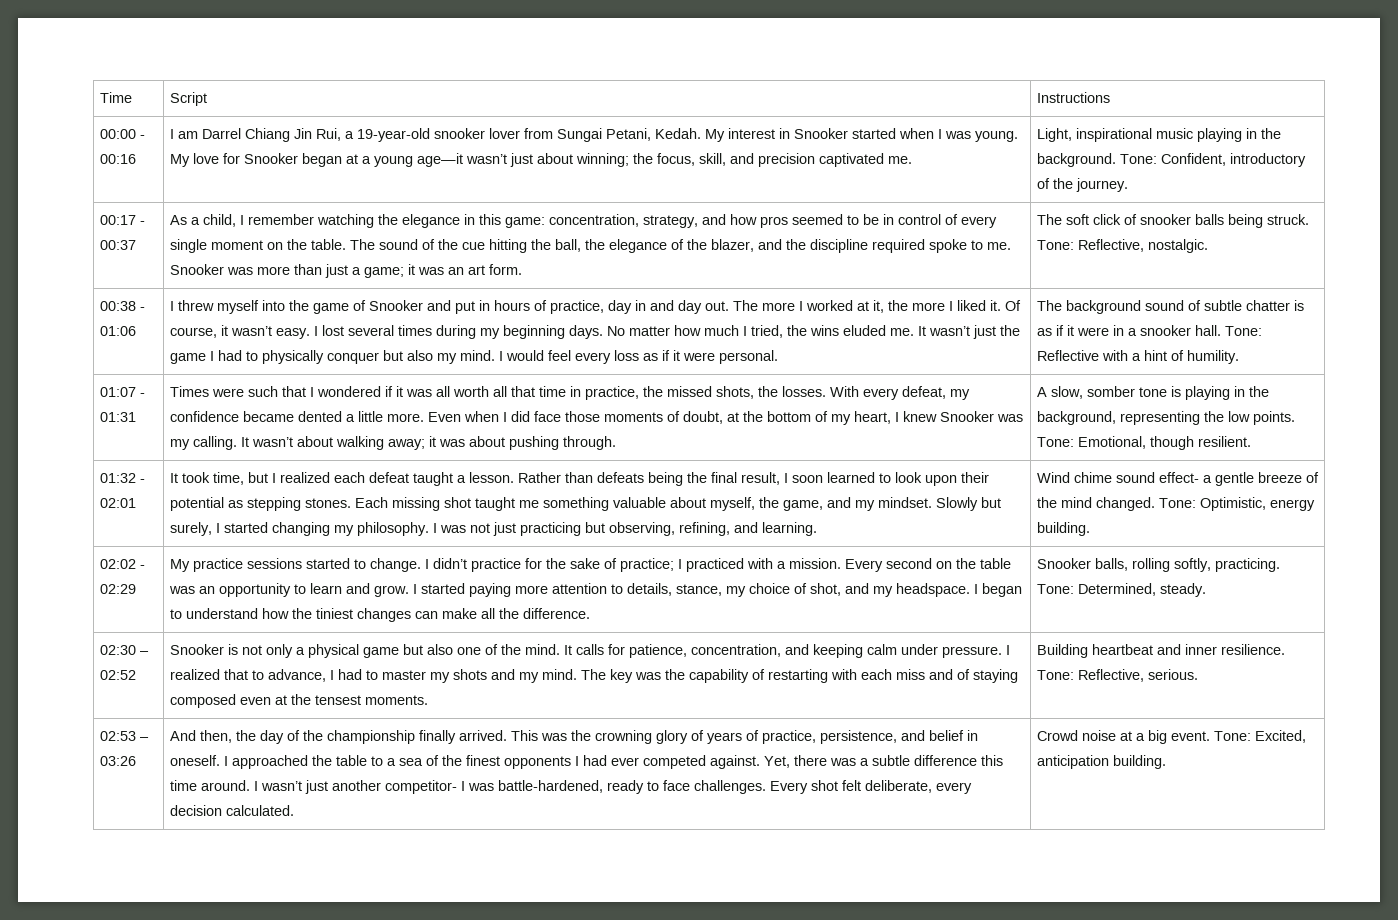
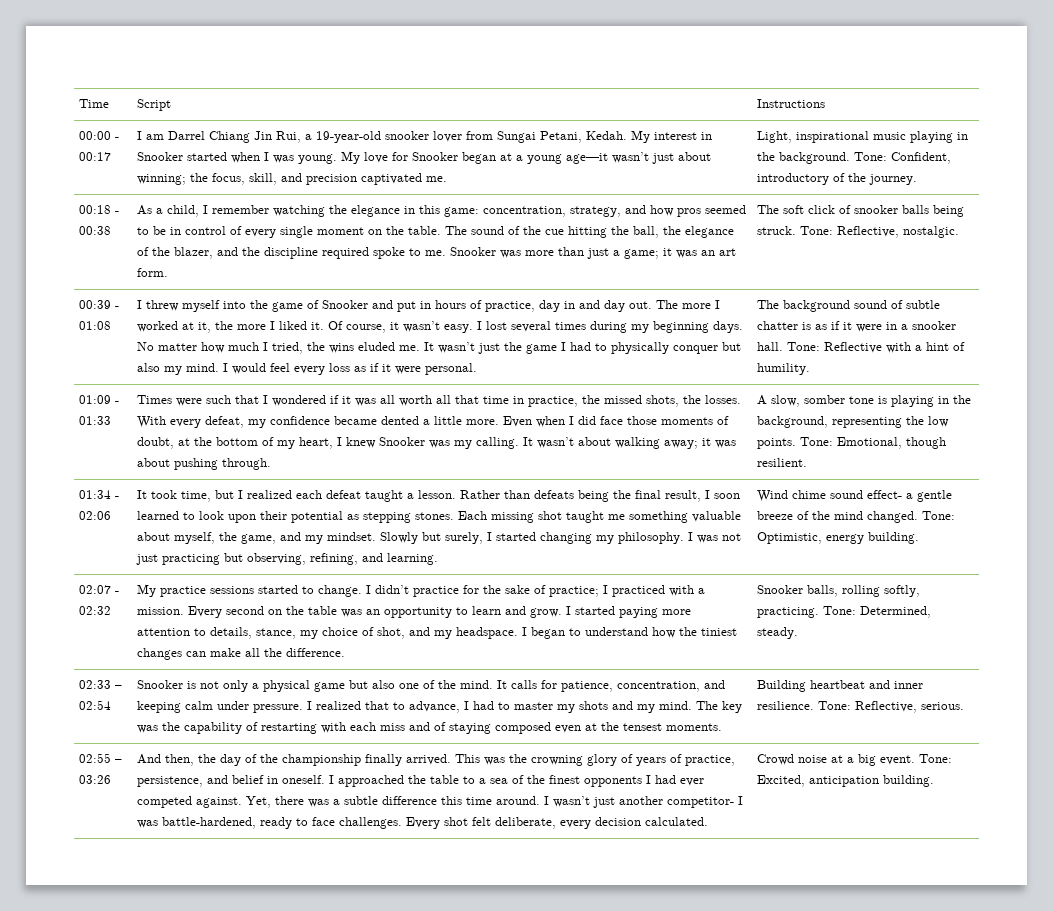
[99,154,136,164] 00:16 -> [79,152,112,161] 00:17
[99,215,145,225] [99,240,136,250] 00:17 - 00:37 -> [79,205,120,214] [79,226,112,235] 00:18 - 00:38
[99,301,145,311] [99,326,136,336] 00:38 - 01:06 -> [79,300,120,309] [79,321,112,330] 00:39 - 01:08
[99,387,145,397] [99,412,136,422] 01:07 - 01:31 -> [79,395,120,404] [79,416,112,425] 01:09 - 01:33
[99,473,145,483] [99,498,136,508] 01:32 - 02:01 -> [79,490,120,499] [79,511,112,520] 01:34 - 02:06
[99,559,145,569] [99,584,136,594] 02:02 - 02:29 -> [79,585,120,594] [79,606,112,615] 02:07 - 02:32
[99,645,149,655] [99,670,136,680] 02:30 – 02:52 -> [79,680,123,689] [79,700,112,710] 02:33 – 02:54
[99,731,136,741] 02:53 -> [79,753,112,763] 02:55

